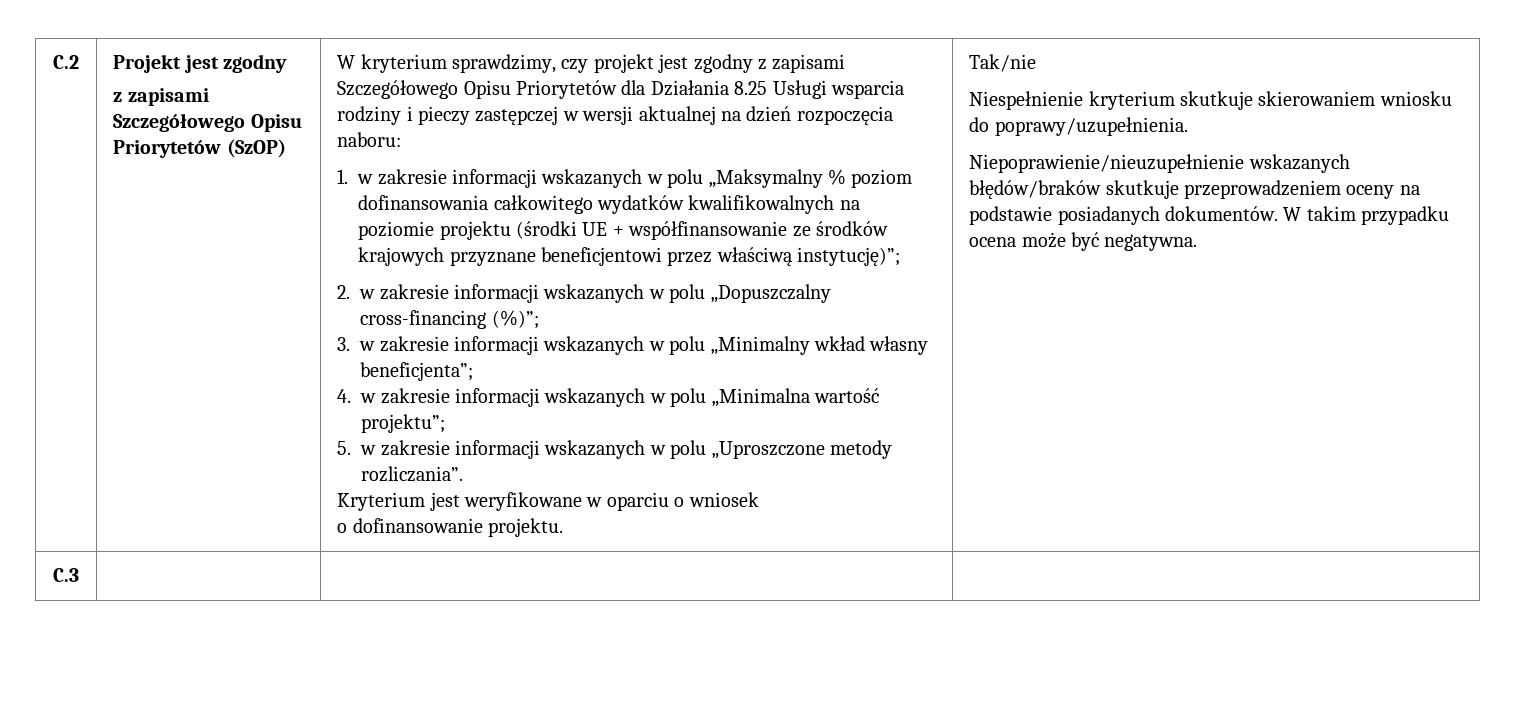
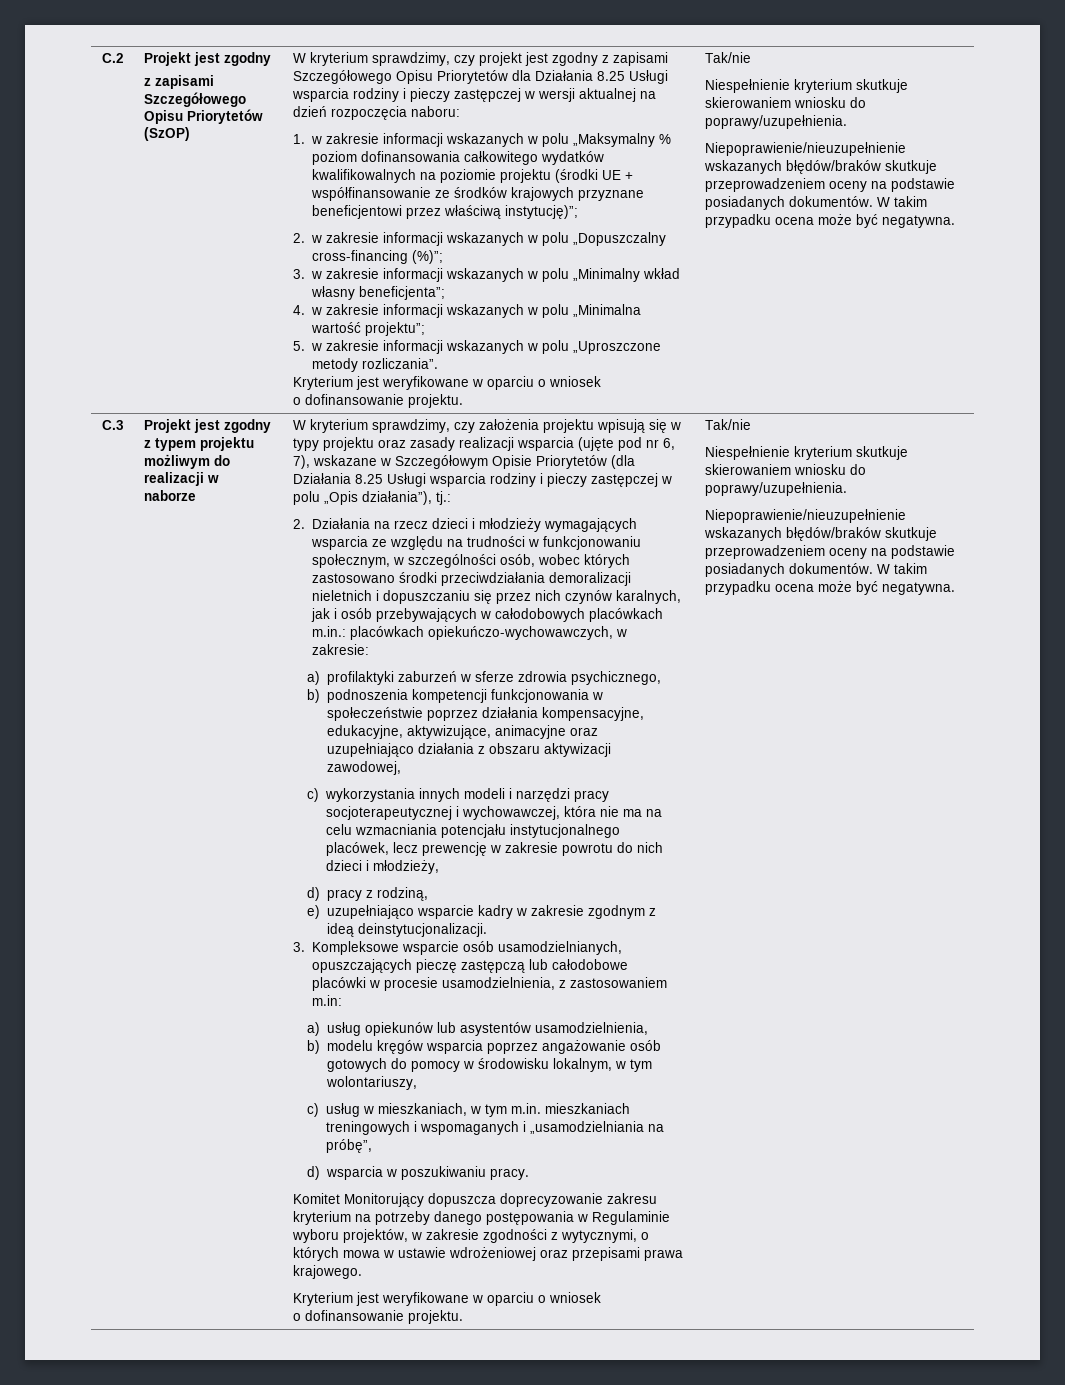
(79, 575) | | -> [144,419,272,433] [144,437,255,451] [144,454,231,469] [144,472,220,486] [144,490,197,501] [293,419,682,433] [293,437,676,451] [293,455,636,469] [293,473,673,487] [293,491,452,505] [293,518,638,532] [311,536,642,550] [312,554,631,568] [312,572,632,586] [312,590,682,604] [311,608,664,622] [312,626,628,640] [312,644,370,655] [306,671,661,685] [306,689,603,703] [326,707,644,721] [326,725,598,739] [326,743,611,757] [326,761,401,775] [306,788,609,802] [325,806,662,820] [325,824,620,838] [325,842,663,856] [325,860,439,874] [306,887,428,901] [306,905,656,919] [326,923,487,937] [293,941,623,955] [312,959,629,973] [312,977,668,991] [312,995,343,1006] [306,1022,648,1036] [306,1040,661,1054] [326,1058,652,1072] [325,1076,417,1090] [306,1103,630,1117] [325,1121,664,1135] [325,1139,372,1153] [306,1166,529,1180] [293,1193,658,1207] [293,1211,671,1225] [292,1229,650,1243] [293,1247,684,1261] [293,1265,363,1279] [293,1292,602,1306] [293,1310,464,1324] [705,419,752,430] [705,446,909,460] [705,464,867,475] [705,482,848,496] [705,509,907,523] [704,527,938,541] [705,545,956,559] [705,563,928,577] [705,581,956,595] Projekt jest zgodny z typem projektu możliwym do realizacji w naborze | W kryterium sprawdzimy, czy założenia projektu wpisują się w typy projektu oraz zasady realizacji wsparcia (ujęte pod nr 6, 7), wskazane w Szczegółowym Opisie Priorytetów (dla Działania 8.25 Usługi wsparcia rodziny i pieczy zastępczej w polu „Opis działania”), tj.: // 2. Działania na rzecz dzieci i młodzieży wymagających wsparcia ze względu na trudności w funkcjonowaniu społecznym, w szczególności osób, wobec których zastosowano środki przeciwdziałania demoralizacji nieletnich i dopuszczaniu się przez nich czynów karalnych, jak i osób przebywających w całodobowych placówkach m.in.: placówkach opiekuńczo-wychowawczych, w zakresie: // a) profilaktyki zaburzeń w sferze zdrowia psychicznego, // b) podnoszenia kompetencji funkcjonowania w społeczeństwie poprzez działania kompensacyjne, edukacyjne, aktywizujące, animacyjne oraz uzupełniająco działania z obszaru aktywizacji zawodowej, // c) wykorzystania innych modeli i narzędzi pracy socjoterapeutycznej i wychowawczej, która nie ma na celu wzmacniania potencjału instytucjonalnego placówek, lecz prewencję w zakresie powrotu do nich dzieci i młodzieży, // d) pracy z rodziną, // e) uzupełniająco wsparcie kadry w zakresie zgodnym z ideą deinstytucjonalizacji. // 3. Kompleksowe wsparcie osób usamodzielnianych, opuszczających pieczę zastępczą lub całodobowe placówki w procesie usamodzielnienia, z zastosowaniem m.in: // a) usług opiekunów lub asystentów usamodzielnienia, // b) modelu kręgów wsparcia poprzez angażowanie osób gotowych do pomocy w środowisku lokalnym, w tym wolontariuszy, // c) usług w mieszkaniach, w tym m.in. mieszkaniach treningowych i wspomaganych i „usamodzielniania na próbę”, // d) wsparcia w poszukiwaniu pracy. // Komitet Monitorujący dopuszcza doprecyzowanie zakresu kryterium na potrzeby danego postępowania w Regulaminie wyboru projektów, w zakresie zgodności z wytycznymi, o których mowa w ustawie wdrożeniowej oraz przepisami prawa krajowego. // Kryterium jest weryfikowane w oparciu o wniosek // o dofinansowanie projektu. | Tak/nie // Niespełnienie kryterium skutkuje skierowaniem wniosku do poprawy/uzupełnienia. // Niepoprawienie/nieuzupełnienie wskazanych błędów/braków skutkuje przeprowadzeniem oceny na podstawie posiadanych dokumentów. W takim przypadku ocena może być negatywna.

